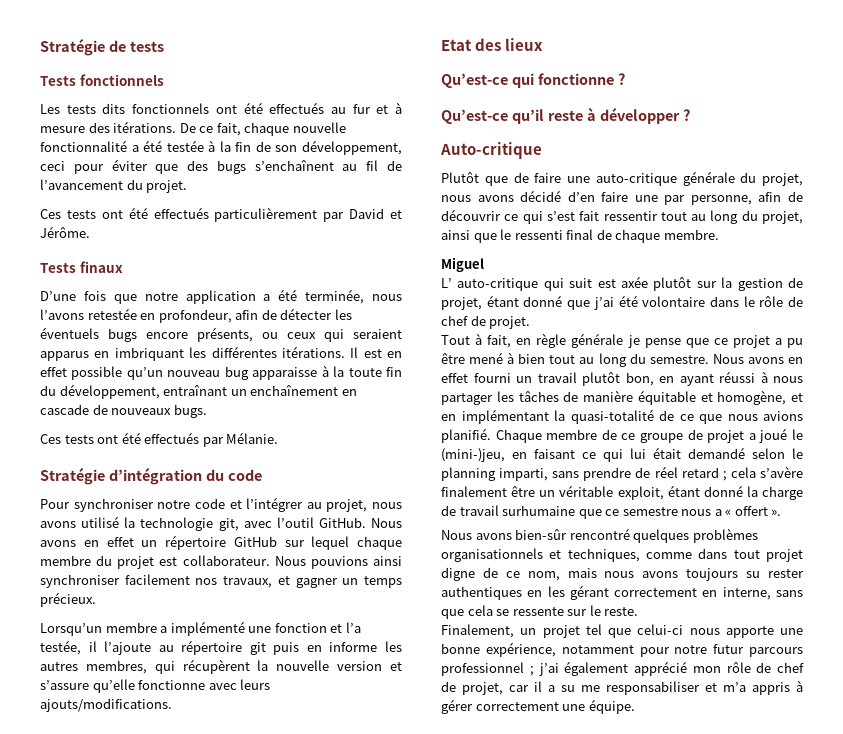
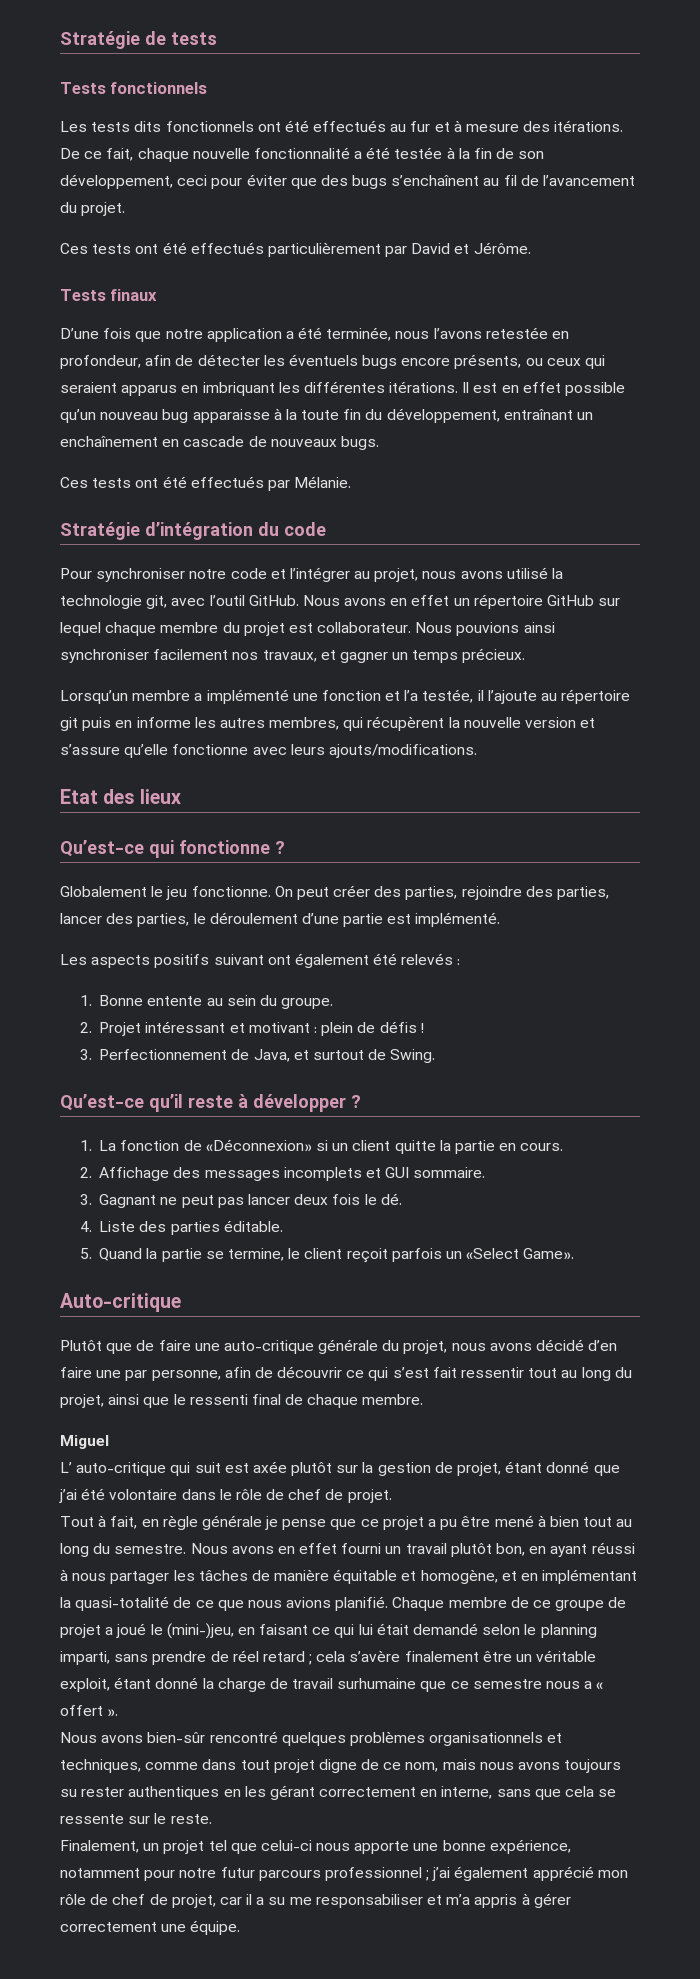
(625, 79) none -> [60,885,610,900] [60,912,501,927] [60,953,461,968] [79,995,334,1009] [79,1021,424,1036] [79,1049,436,1063] // Globalement le jeu fonctionne. On peut créer des parties, rejoindre des parties, lancer des parties, le déroulement d’une partie est implémenté. // Les aspects positifs suivant ont également été relevés : // 1. Bonne entente au sein du groupe. // 2. Projet intéressant et motivant : plein de défis ! // 3. Perfectionnement de Java, et surtout de Swing.
(690, 115) none -> [79,1139,564,1154] [79,1167,486,1181] [79,1193,402,1208] [79,1220,283,1235] [79,1248,575,1263] // 1. La fonction de «Déconnexion» si un client quitte la partie en cours. // 2. Affichage des messages incomplets et GUI sommaire. // 3. Gagnant ne peut pas lancer deux fois le dé. // 4. Liste des parties éditable. // 5. Quand la partie se termine, le client reçoit parfois un «Select Game».

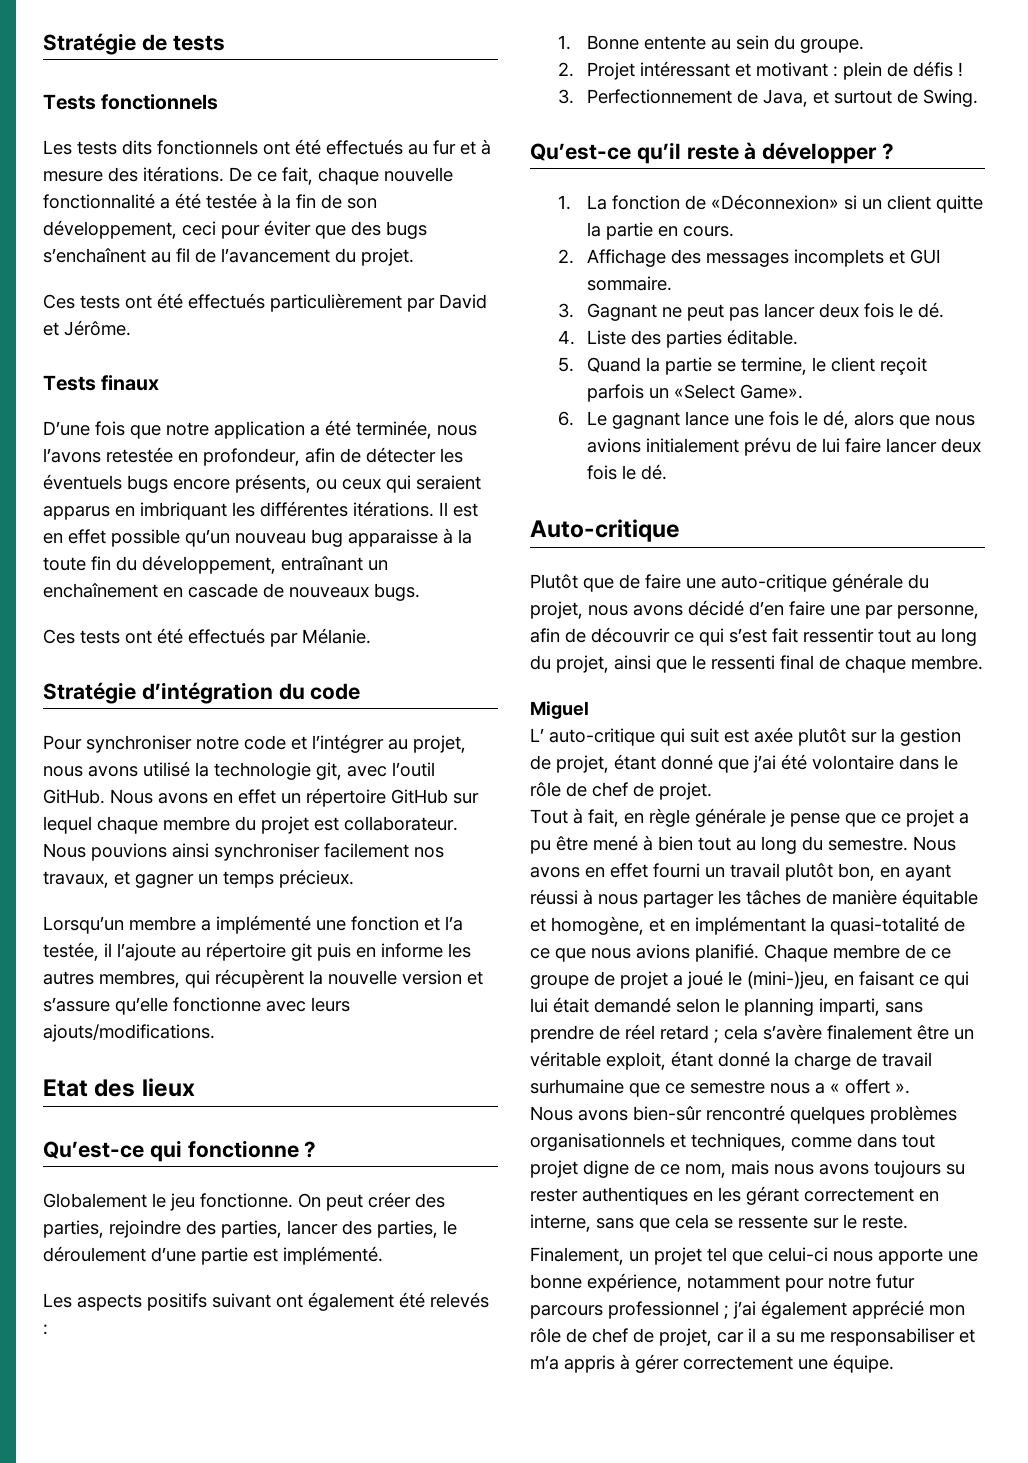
(575, 1254) none -> [558,410,975,429] [586,437,981,456] [586,464,667,480] // 6. Le gagnant lance une fois le dé, alors que nous avions initialement prévu de lui faire lancer deux fois le dé.

